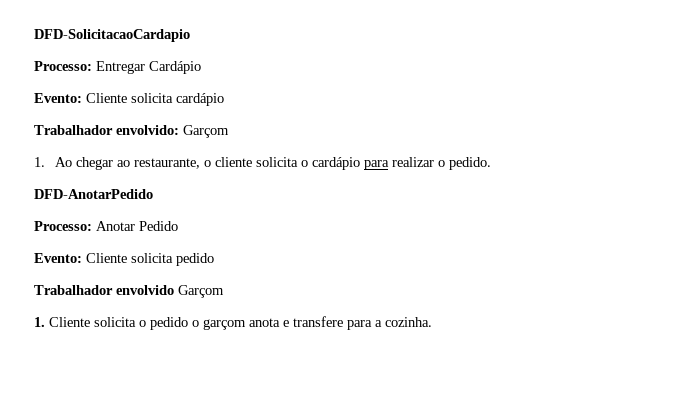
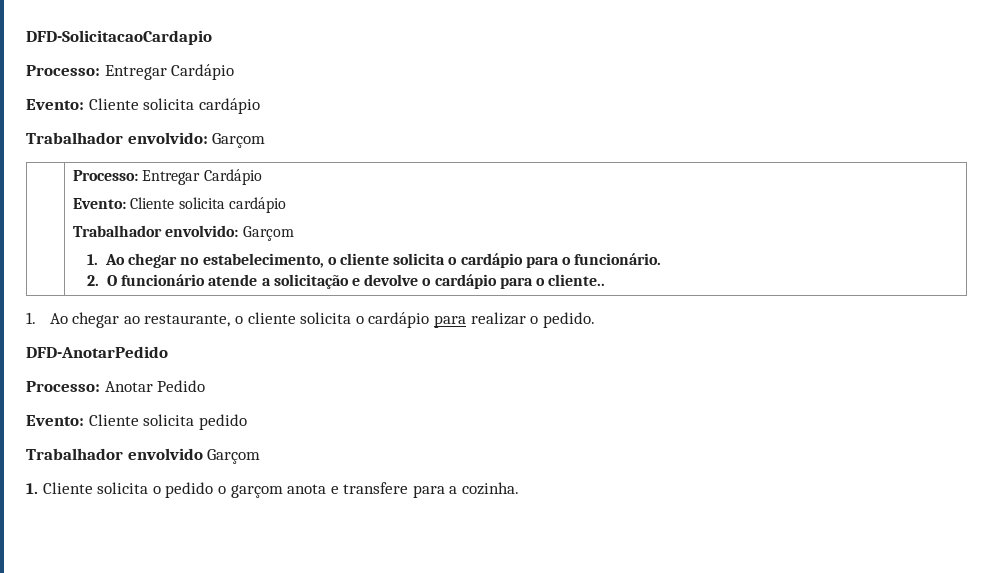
(229, 131) none -> [73,169,262,185] [73,197,286,213] [73,225,294,241] [87,253,662,268] [87,274,606,289] // | Processo: Entregar Cardápio // Evento: Cliente solicita cardápio // Trabalhador envolvido: Garçom // 1. Ao chegar no estabelecimento, o cliente solicita o cardápio para o funcionário. // 2. O funcionário atende a solicitação e devolve o cardápio para o cliente..

